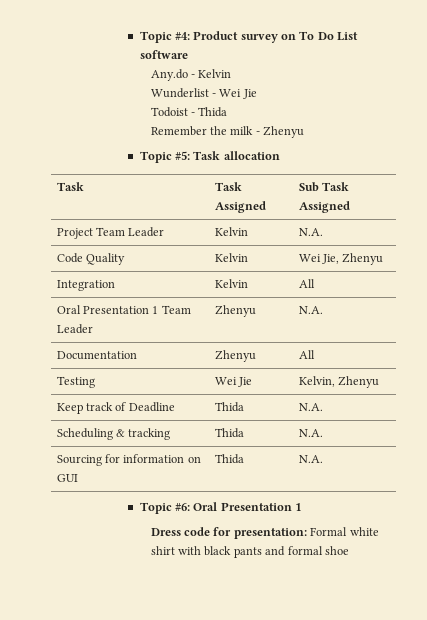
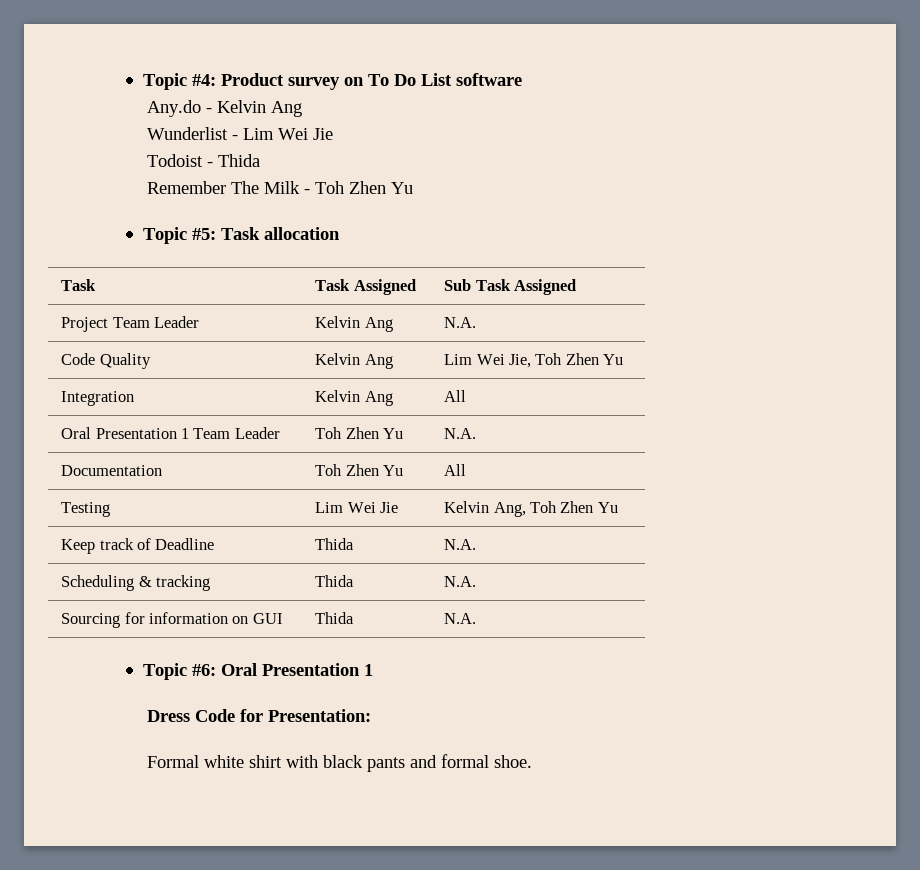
(232, 73) none -> [270,101,302,117] Ang
(217, 95) none -> [242,128,274,140] Lim
[210,126,305,138] the milk - Zhenyu -> [230,181,413,194] The Milk - Toh Zhen Yu
(248, 231) none -> [364,317,393,332] Ang
[298,253,384,265] | Wei Jie, Zhenyu -> [364,354,393,369] [444,353,624,368] Ang | Lim Wei Jie, Toh Zhen Yu
(248, 283) none -> [364,391,393,406] Ang
[214,305,256,317] Zhenyu -> [315,427,403,439] Toh Zhen Yu
[214,350,256,362] Zhenyu -> [315,464,403,476] Toh Zhen Yu
(95, 382) none -> [315,502,344,513] Lim
[298,376,380,388] Kelvin, Zhenyu -> [444,501,618,517] Kelvin Ang, Toh Zhen Yu
[184,527,307,539] code for presentation: -> [194,709,371,722] Code for Presentation: //
[324,546,349,555] shoe -> [493,755,532,768] shoe.

